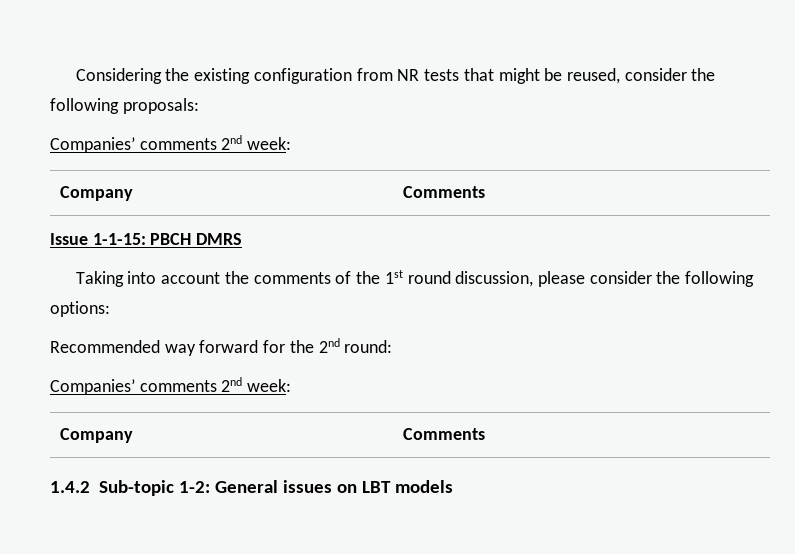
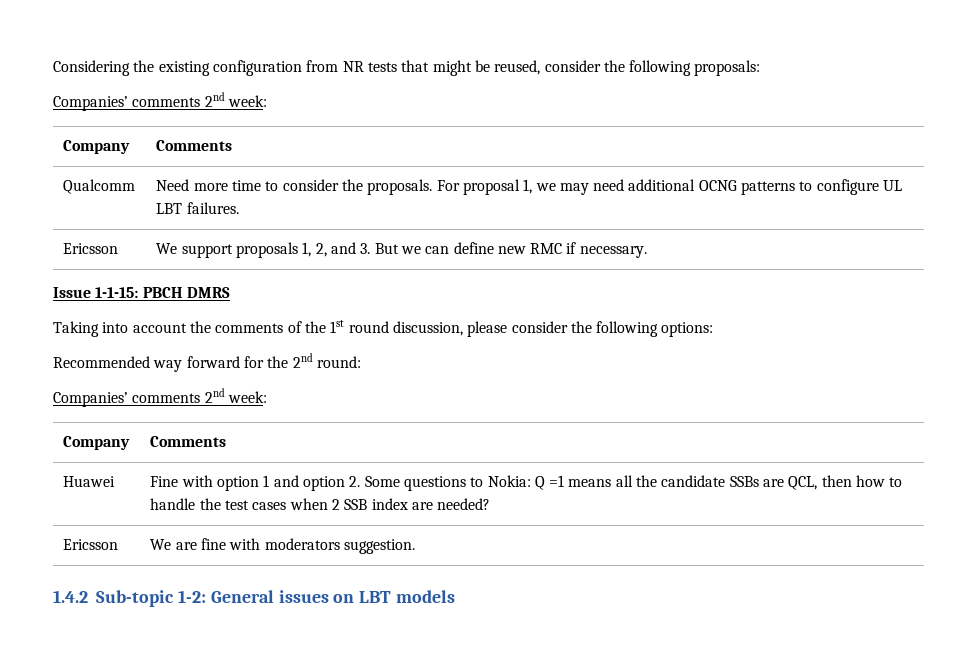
(485, 192) none -> [63,179,136,194] [156,179,903,195] [156,202,239,214] [63,243,119,254] [156,242,647,258] // Qualcomm | Need more time to consider the proposals. For proposal 1, we may need additional OCNG patterns to configure UL LBT failures. // Ericsson | We support proposals 1, 2, and 3. But we can define new RMC if necessary.
(485, 434) none -> [63,476,116,487] [150,475,903,491] [150,498,491,510] [63,539,119,550] [150,538,415,554] // Huawei | Fine with option 1 and option 2. Some questions to Nokia: Q =1 means all the candidate SSBs are QCL, then how to handle the test cases when 2 SSB index are needed? // Ericsson | We are fine with moderators suggestion.

